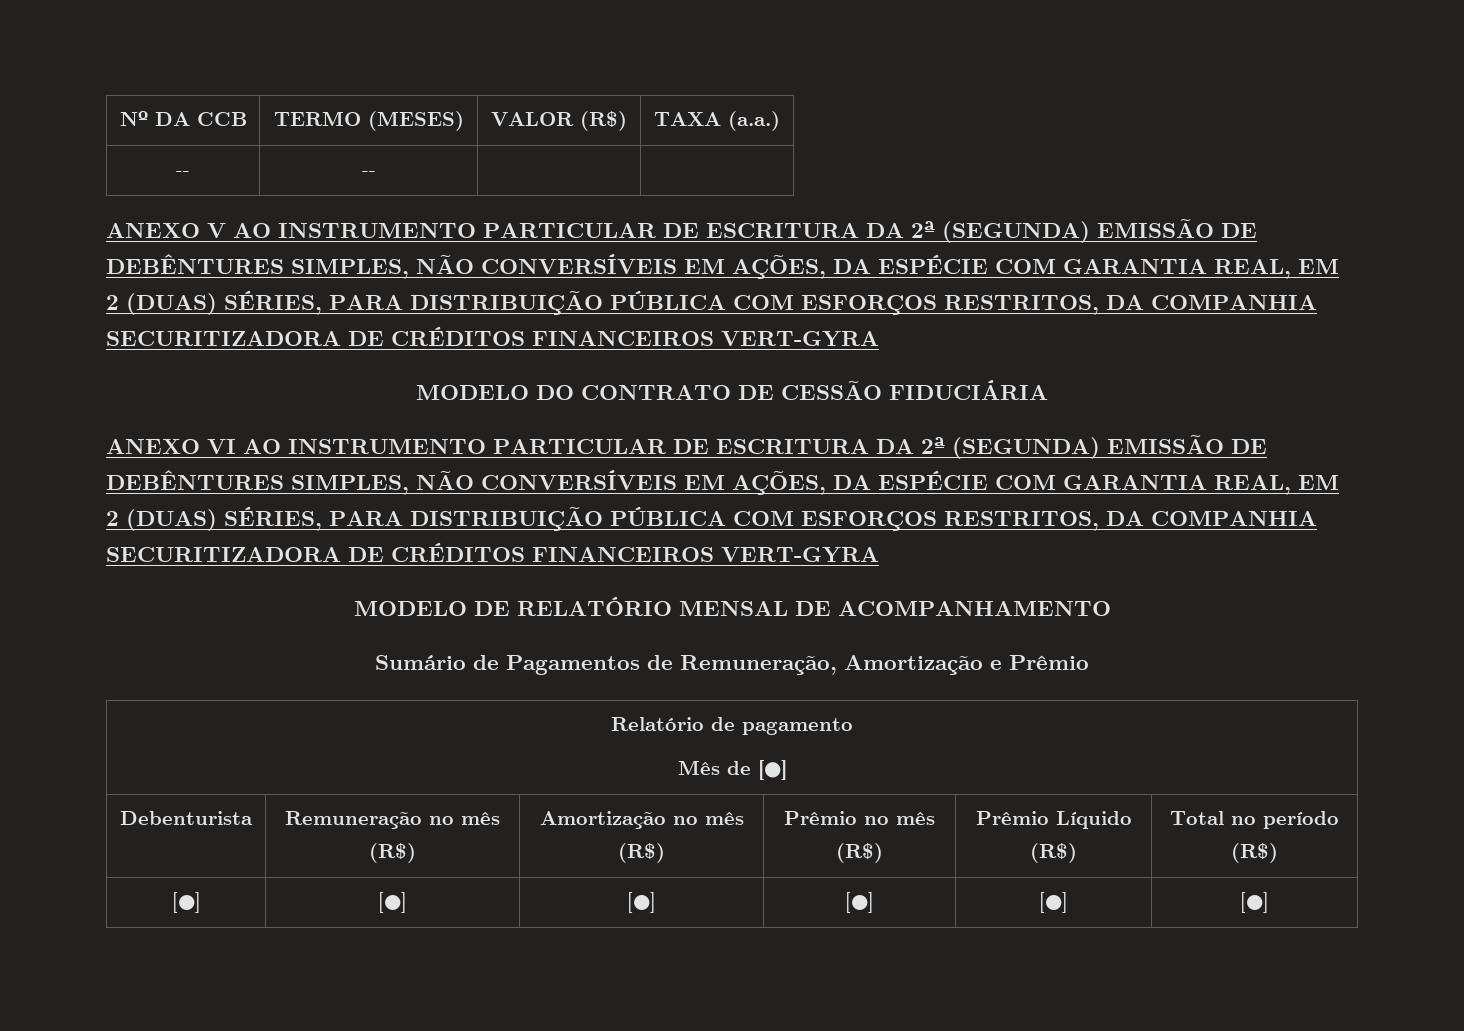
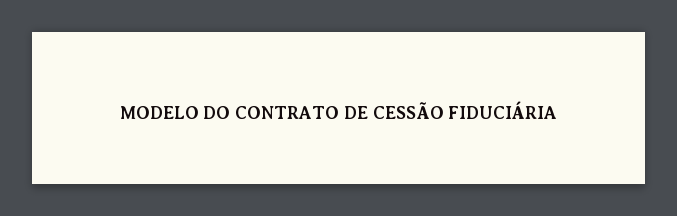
[119,111,247,126] [273,111,464,131] [491,111,627,131] [654,111,780,131] [176,171,190,176] [361,171,376,176] [106,219,1257,243] [106,254,1339,279] [106,290,1317,315] [106,326,879,347] Nº DA CCB | TERMO (MESES) | VALOR (R$) | TAXA (a.a.) // -- | -- | | // ANEXO V AO INSTRUMENTO PARTICULAR DE ESCRITURA DA 2ª (SEGUNDA) EMISSÃO DE DEBÊNTURES SIMPLES, NÃO CONVERSÍVEIS EM AÇÕES, DA ESPÉCIE COM GARANTIA REAL, EM 2 (DUAS) SÉRIES, PARA DISTRIBUIÇÃO PÚBLICA COM ESFORÇOS RESTRITOS, DA COMPANHIA SECURITIZADORA DE CRÉDITOS FINANCEIROS VERT-GYRA // -> (119, 112) none
[106,435,1267,459] [106,470,1339,495] [106,506,1317,531] [106,542,879,563] [353,596,1111,616] [375,655,1089,675] [611,717,853,735] [677,760,787,780] [120,811,253,825] [285,811,500,829] [369,843,416,863] [539,811,744,829] [618,843,665,863] [784,811,935,825] [836,843,883,863] [975,811,1132,829] [1030,843,1077,863] [1170,811,1339,829] [1231,843,1278,863] [171,892,201,913] [378,892,407,913] [627,892,656,913] [845,892,874,913] [1039,892,1068,913] [1240,892,1269,913] // ANEXO VI AO INSTRUMENTO PARTICULAR DE ESCRITURA DA 2ª (SEGUNDA) EMISSÃO DE DEBÊNTURES SIMPLES, NÃO CONVERSÍVEIS EM AÇÕES, DA ESPÉCIE COM GARANTIA REAL, EM 2 (DUAS) SÉRIES, PARA DISTRIBUIÇÃO PÚBLICA COM ESFORÇOS RESTRITOS, DA COMPANHIA SECURITIZADORA DE CRÉDITOS FINANCEIROS VERT-GYRA // MODELO DE RELATÓRIO MENSAL DE ACOMPANHAMENTO // Sumário de Pagamentos de Remuneração, Amortização e Prêmio // Relatório de pagamento // Mês de [●] // Debenturista | Remuneração no mês (R$) | Amortização no mês (R$) | Prêmio no mês (R$) | Prêmio Líquido (R$) | Total no período (R$) // [●] | [●] | [●] | [●] | [●] | [●] -> (558, 110) none

